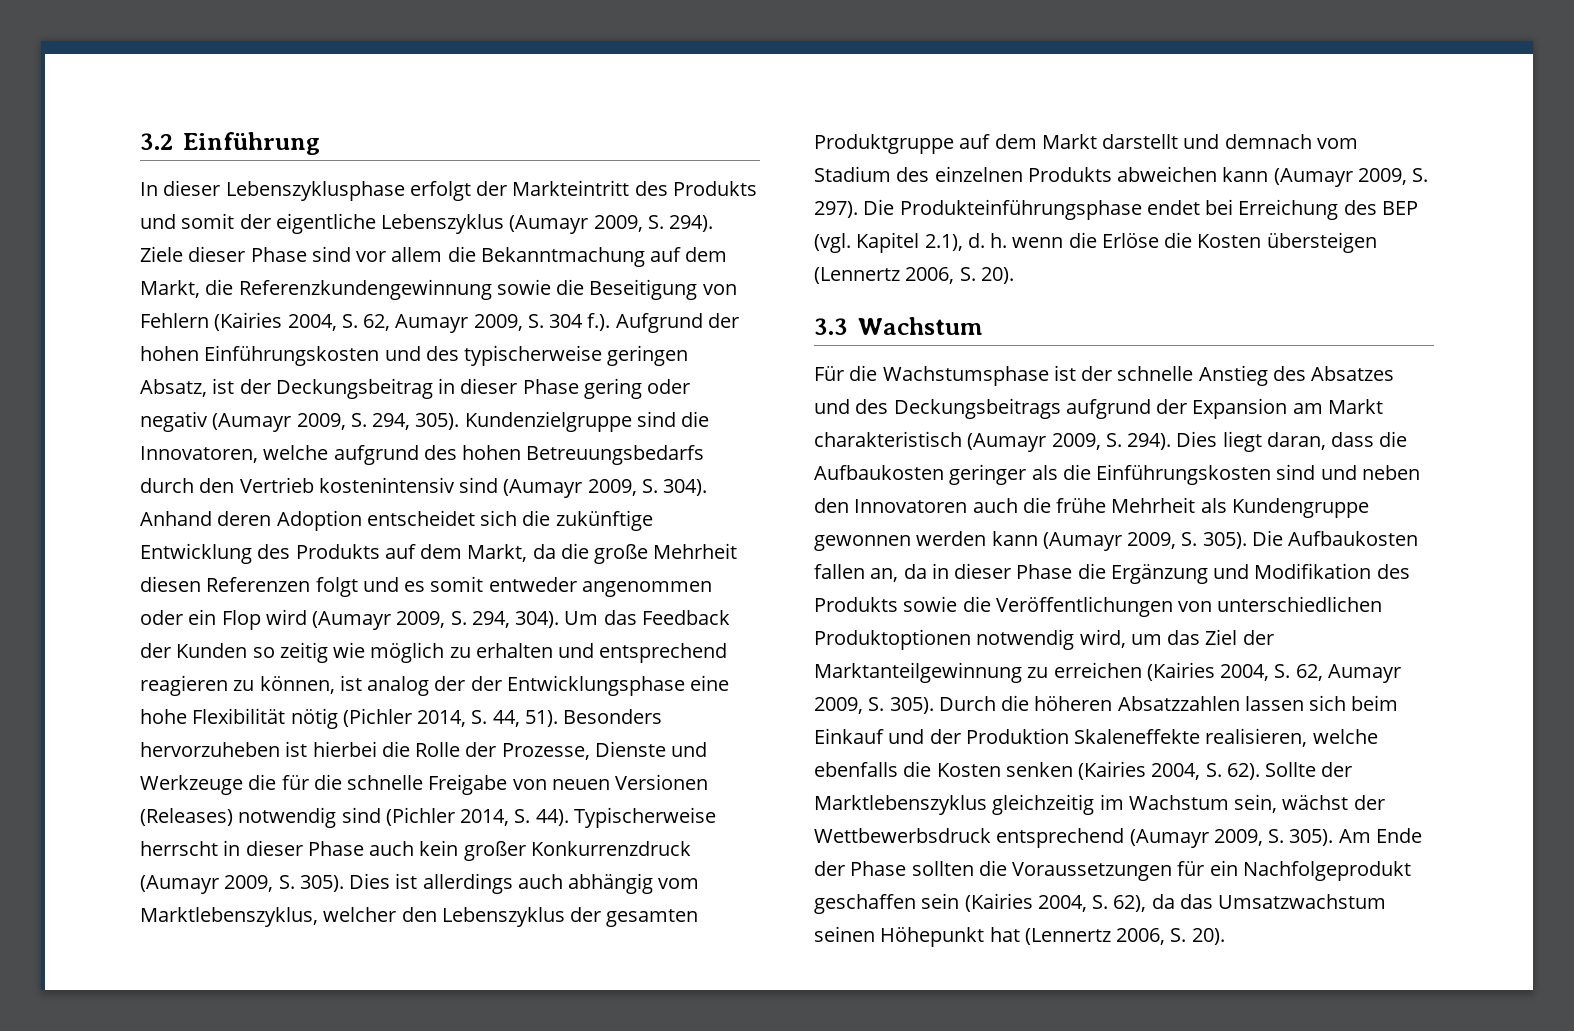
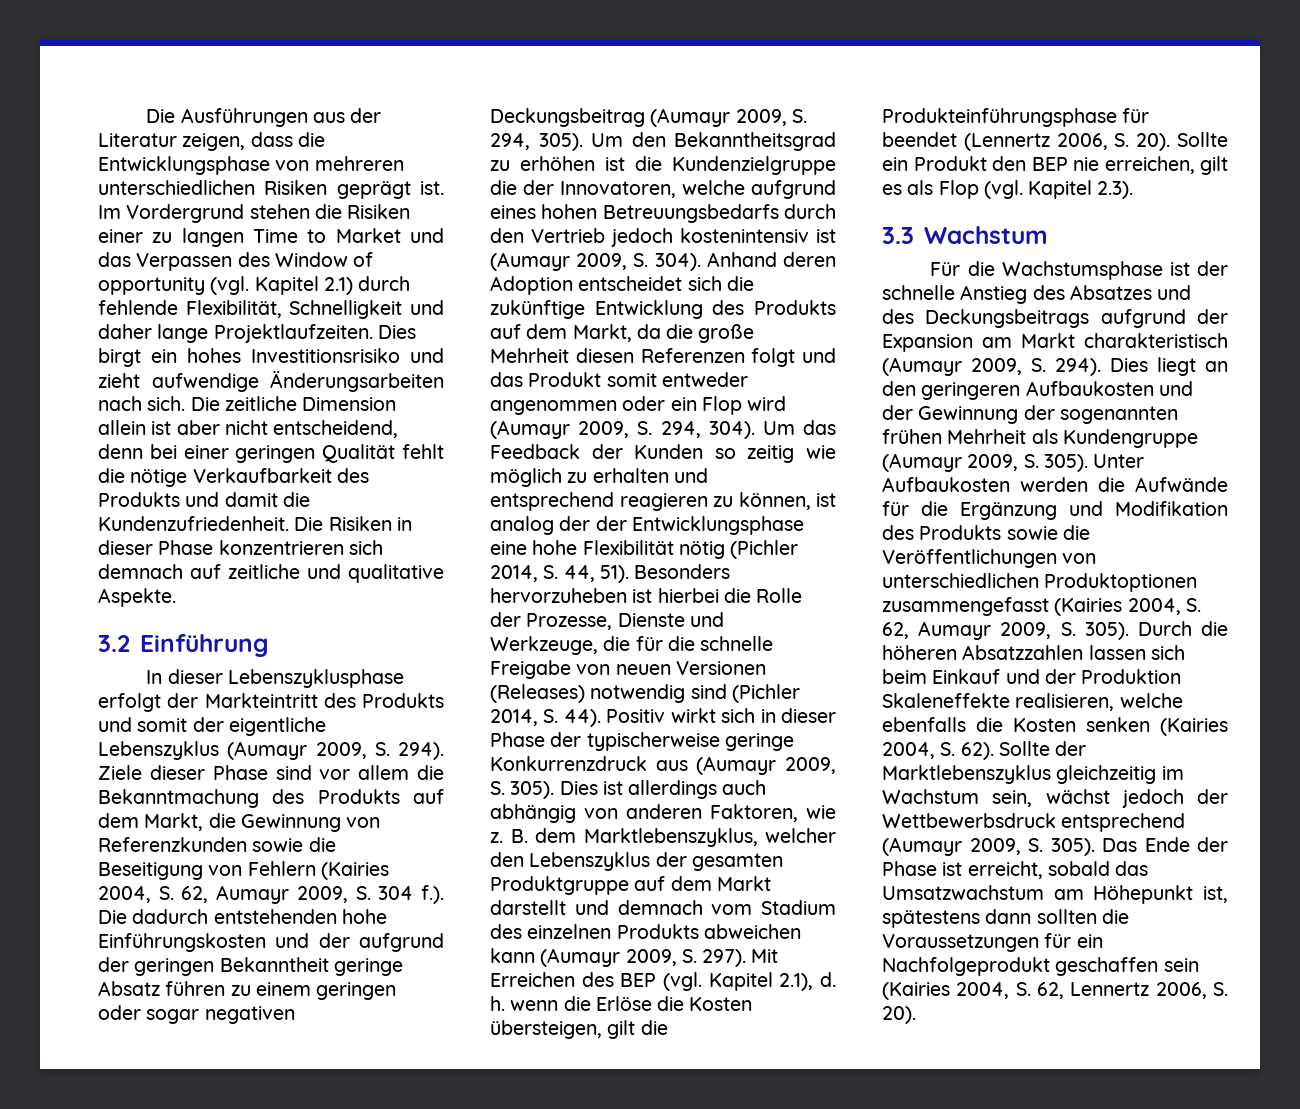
(140, 141) none -> [146,108,382,127] [98,132,325,151] [98,156,404,175] [98,180,444,199] [98,204,411,223] [98,228,444,247] [98,252,374,271] [98,276,411,295] [98,300,444,319] [98,324,416,343] [98,348,444,367] [98,371,444,392] [98,396,397,411] [98,420,399,438] [98,444,445,463] [98,468,369,487] [98,492,310,507] [98,516,412,531] [98,540,383,555] [98,564,444,583] [98,588,176,607] Die Ausführungen aus der Literatur zeigen, dass die Entwicklungsphase von mehreren unterschiedlichen Risiken geprägt ist. Im Vordergrund stehen die Risiken einer zu langen Time to Market und das Verpassen des Window of opportunity (vgl. Kapitel 2.1) durch fehlende Flexibilität, Schnelligkeit und daher lange Projektlaufzeiten. Dies birgt ein hohes Investitionsrisiko und zieht aufwendige Änderungsarbeiten nach sich. Die zeitliche Dimension allein ist aber nicht entscheidend, denn bei einer geringen Qualität fehlt die nötige Verkaufbarkeit des Produkts und damit die Kundenzufriedenheit. Die Risiken in dieser Phase konzentrieren sich demnach auf zeitliche und qualitative Aspekte. //
(645, 257) none -> [272,789,400,804] des Produkts
[238,279,492,300] Referenzkundengewinnung -> [240,814,381,832] [98,837,247,852] Gewinnung von Referenzkunden
[615,313,739,333] [140,345,689,366] [140,378,691,399] [140,411,208,432] Aufgrund der hohen Einführungskosten und des typischerweise geringen Absatz, ist der Deckungsbeitrag in dieser Phase gering oder negativ -> [98,909,387,924] [98,933,444,952] [98,957,403,976] [98,981,397,1000] [98,1005,295,1024] [490,108,645,127] Die dadurch entstehenden hohe Einführungskosten und der aufgrund der geringen Bekanntheit geringe Absatz führen zu einem geringen oder sogar negativen Deckungsbeitrag
[464,411,710,432] Kundenzielgruppe sind die -> [591,132,836,151] [490,156,836,175] [490,180,554,195] Um den Bekanntheitsgrad zu erhöhen ist die Kundenzielgruppe die der
[423,445,457,460] des -> [490,205,536,219] eines
[318,477,499,493] kostenintensiv sind -> [611,228,836,247] jedoch kostenintensiv ist
[404,581,426,592] es -> [490,372,602,387] das Produkt
[140,775,243,795] Werkzeuge -> [490,636,598,655] Werkzeuge,
[573,807,716,828] [140,840,691,861] Typischerweise herrscht in dieser Phase auch kein großer Konkurrenzdruck -> [606,708,836,723] [490,732,794,751] [490,756,688,771] Positiv wirkt sich in dieser Phase der typischerweise geringe Konkurrenzdruck aus
[658,878,700,889] vom -> [584,804,836,822] [490,828,576,843] von anderen Faktoren, wie z. B. dem
[863,199,1339,220] Die Produkteinführungsphase endet bei Erreichung -> [751,949,779,963] [490,972,575,987] Mit Erreichen
[1266,232,1377,253] [814,267,1014,284] übersteigen (Lennertz 2006, S. 20). -> [490,1020,668,1039] [882,108,1150,127] [882,132,1228,151] [882,156,1228,175] [882,180,1134,199] übersteigen, gilt die Produkteinführungsphase für beendet (Lennertz 2006, S. 20). Sollte ein Produkt den BEP nie erreichen, gilt es als Flop (vgl. Kapitel 2.3).
[1266,431,1408,450] [814,464,1420,485] [814,497,1369,518] [814,530,1419,551] [814,563,1073,582] daran, dass die Aufbaukosten geringer als die Einführungskosten sind und neben den Innovatoren auch die frühe Mehrheit als Kundengruppe gewonnen werden kann (Aumayr 2009, S. 305). Die Aufbaukosten fallen an, da in dieser Phase -> [1205,361,1228,372] [882,381,1193,400] [882,405,1178,424] [882,429,1198,448] [882,453,1145,472] [882,477,1228,492] [882,501,909,516] an den geringeren Aufbaukosten und der Gewinnung der sogenannten frühen Mehrheit als Kundengruppe (Aumayr 2009, S. 305). Unter Aufbaukosten werden die Aufwände für
[976,629,1274,650] [814,662,1142,683] notwendig wird, um das Ziel der Marktanteilgewinnung zu erreichen -> [882,597,1049,616] zusammengefasst
(1349, 802) none -> [1121,789,1184,808] jedoch
[1338,829,1371,843] Am -> [1102,838,1137,852] Das
(907, 868) none -> [942,861,1149,879] [882,885,1228,904] [882,909,1032,928] ist erreicht, sobald das Umsatzwachstum am Höhepunkt ist, spätestens dann
[1113,894,1387,912] [814,926,1111,947] 62), da das Umsatzwachstum seinen Höhepunkt hat (Lennertz -> [1037,982,1150,999] 62, Lennertz

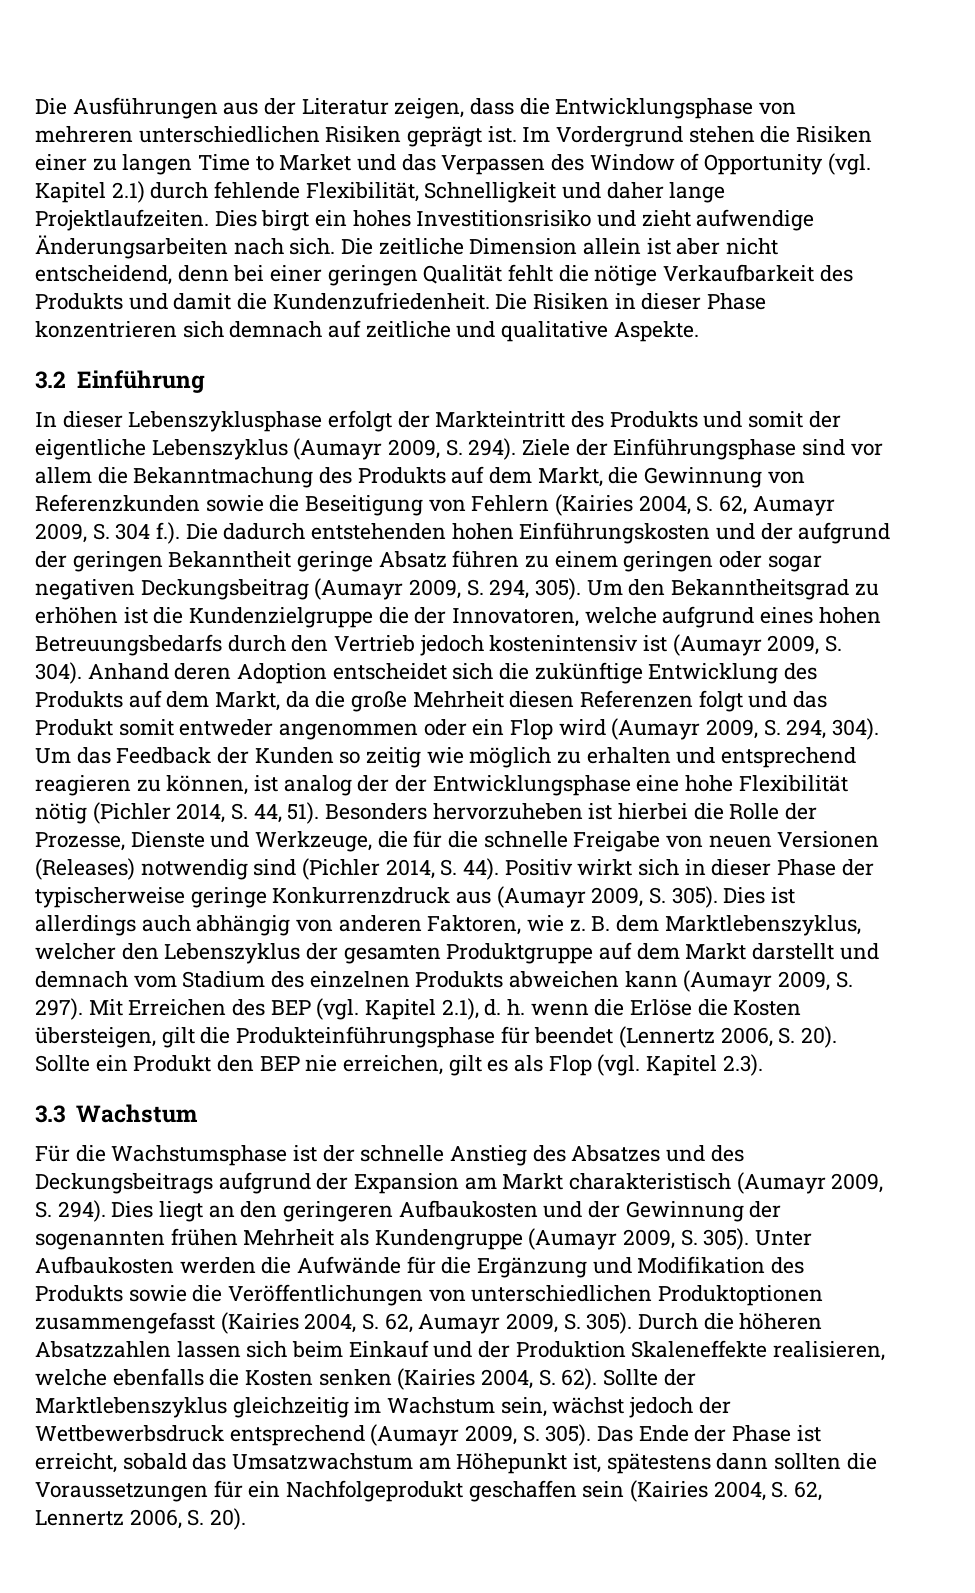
[98,277,205,295] opportunity -> [704,154,824,175] Opportunity
[149,765,268,780] dieser Phase -> [575,438,797,460] der Einführungsphase
[341,909,387,924] hohe -> [451,523,514,540] hohen

